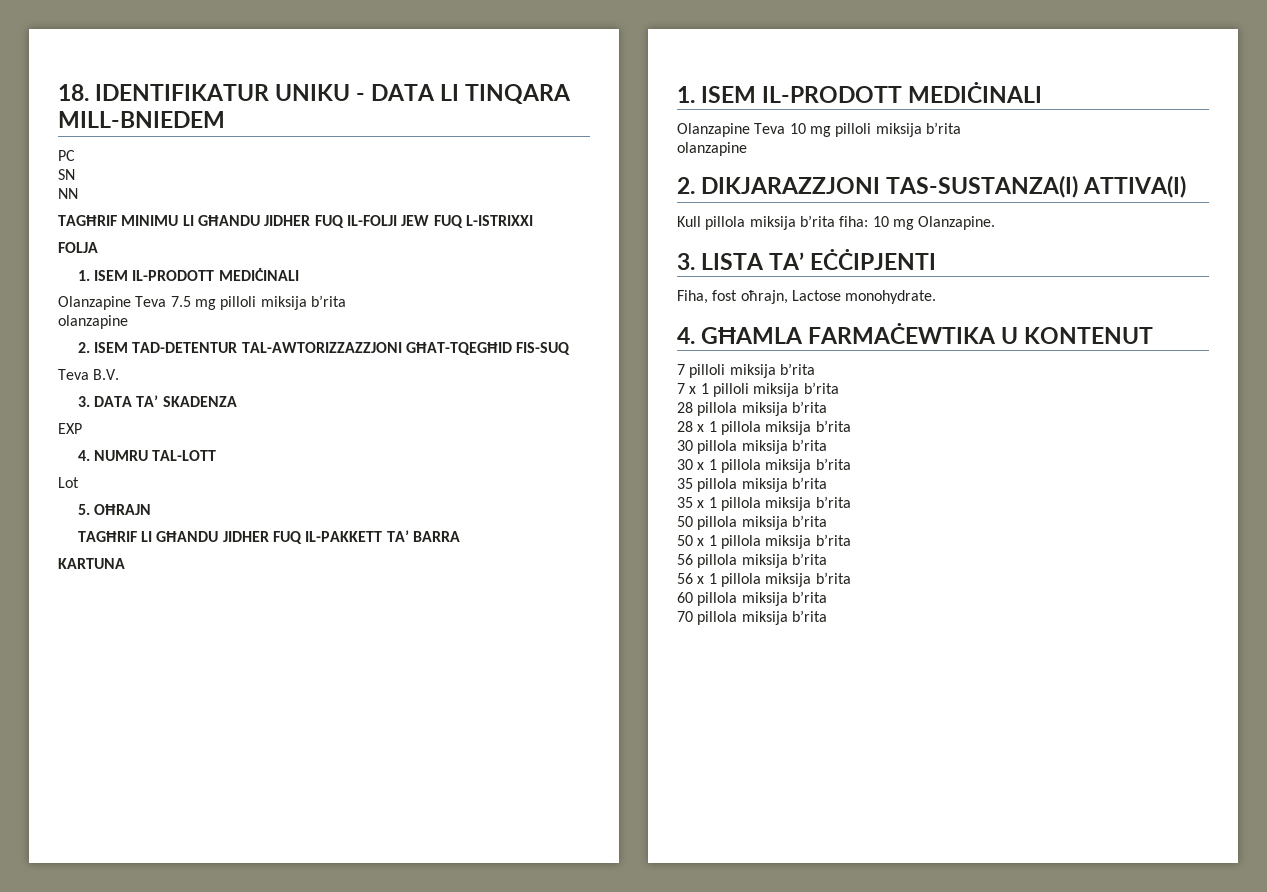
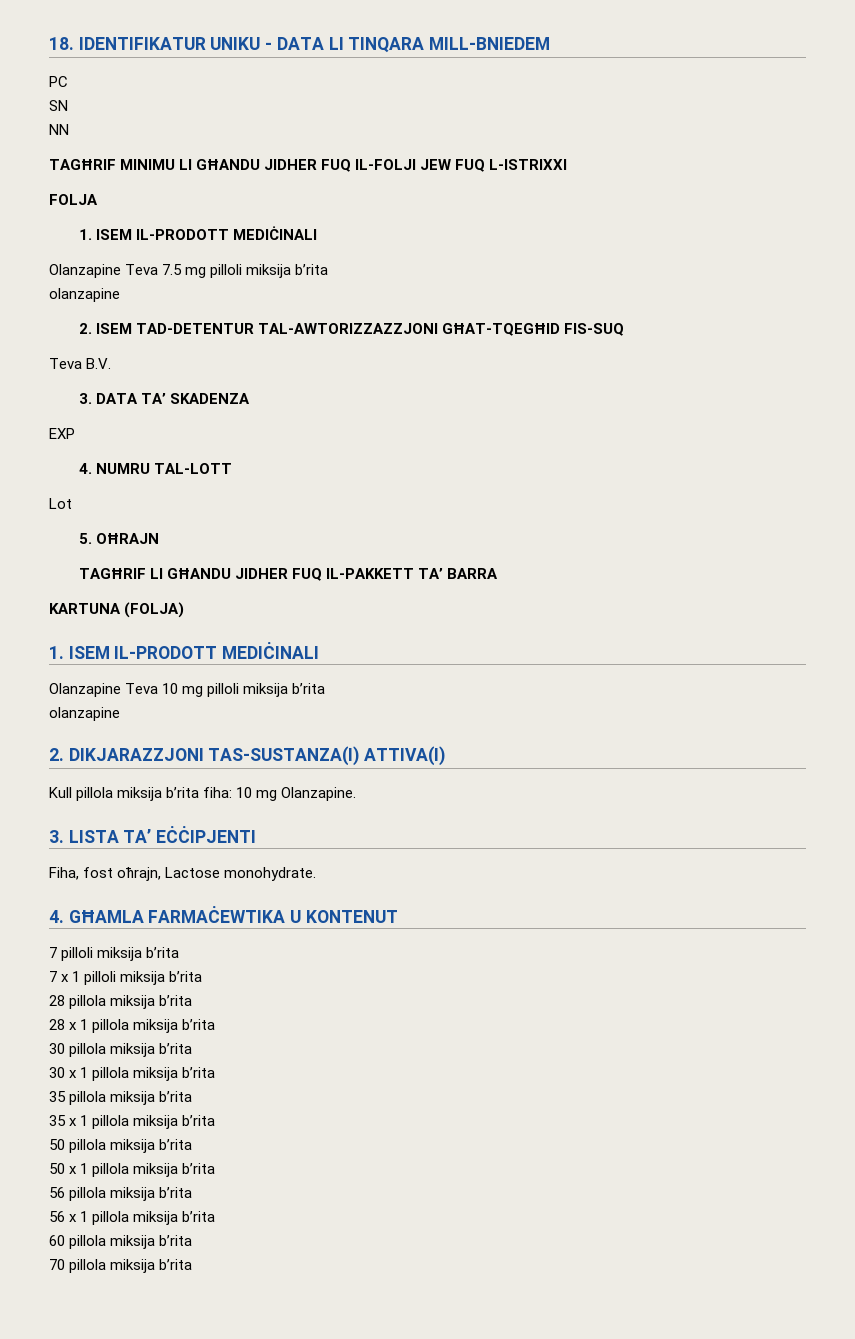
(125, 563) none -> [124,602,185,618] (FOLJA)

